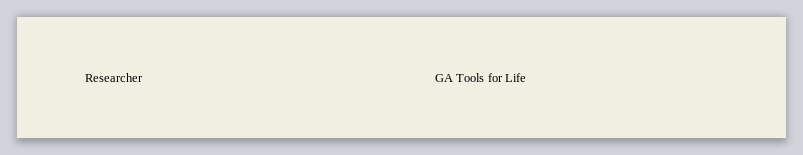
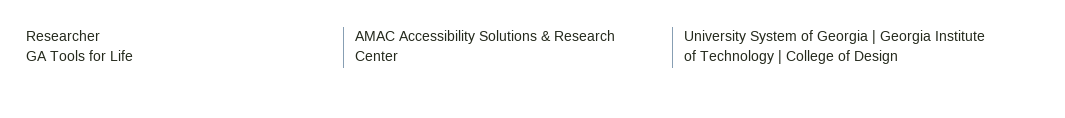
(527, 77) none -> [355,30,615,44] [355,51,398,61] [684,30,985,44] [684,50,898,64] // AMAC Accessibility Solutions & Research Center // University System of Georgia | Georgia Institute of Technology | College of Design

